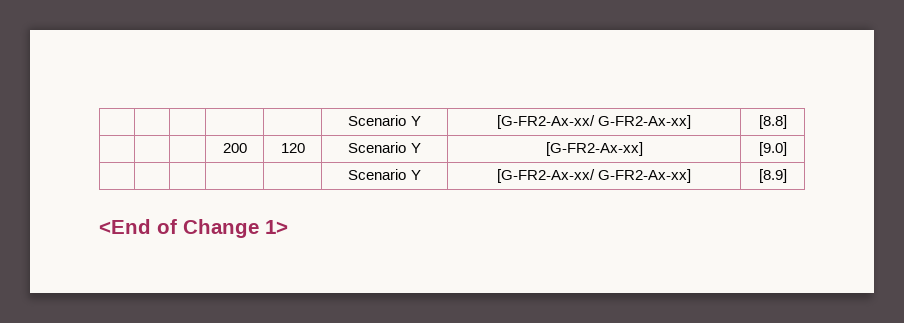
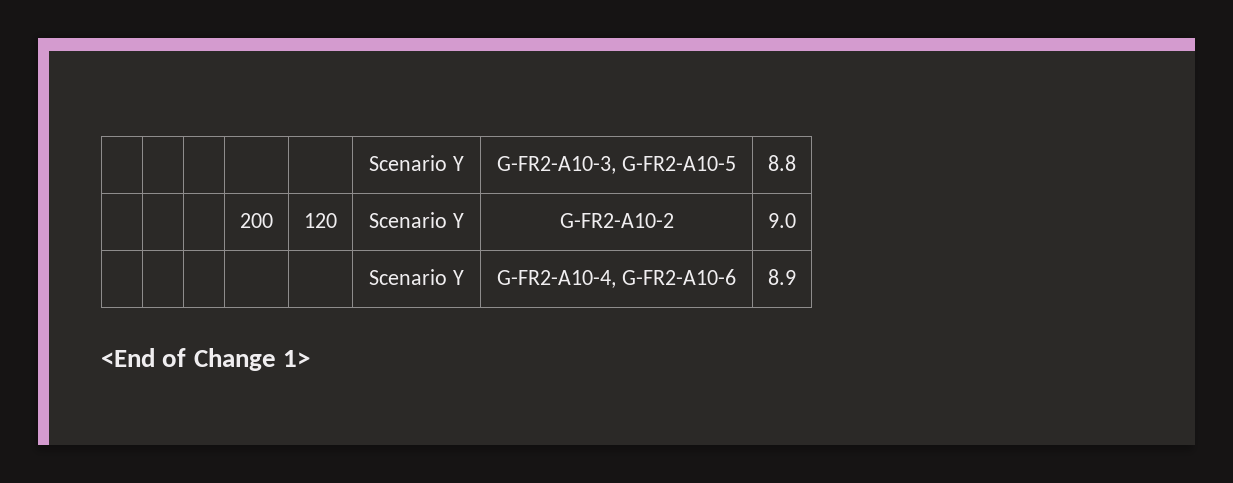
[348,115,421,126] [496,115,692,129] [758,115,787,129] | | | | | Scenario Y | [G-FR2-Ax-xx/ G-FR2-Ax-xx] | [8.8] -> [369,155,464,171] [497,156,736,174] [768,155,796,171] | | | | | Scenario Y | G-FR2-A10-3, G-FR2-A10-5 | 8.8
[545,142,643,156] [758,142,787,156] [348,169,421,180] [496,169,692,183] [758,169,787,183] [G-FR2-Ax-xx] | [9.0] // | | | | | Scenario Y | [G-FR2-Ax-xx/ G-FR2-Ax-xx] | [8.9] -> [559,213,674,228] [768,213,796,228] [369,269,464,285] [497,269,736,288] [768,269,796,285] G-FR2-A10-2 | 9.0 // | | | | | Scenario Y | G-FR2-A10-4, G-FR2-A10-6 | 8.9

